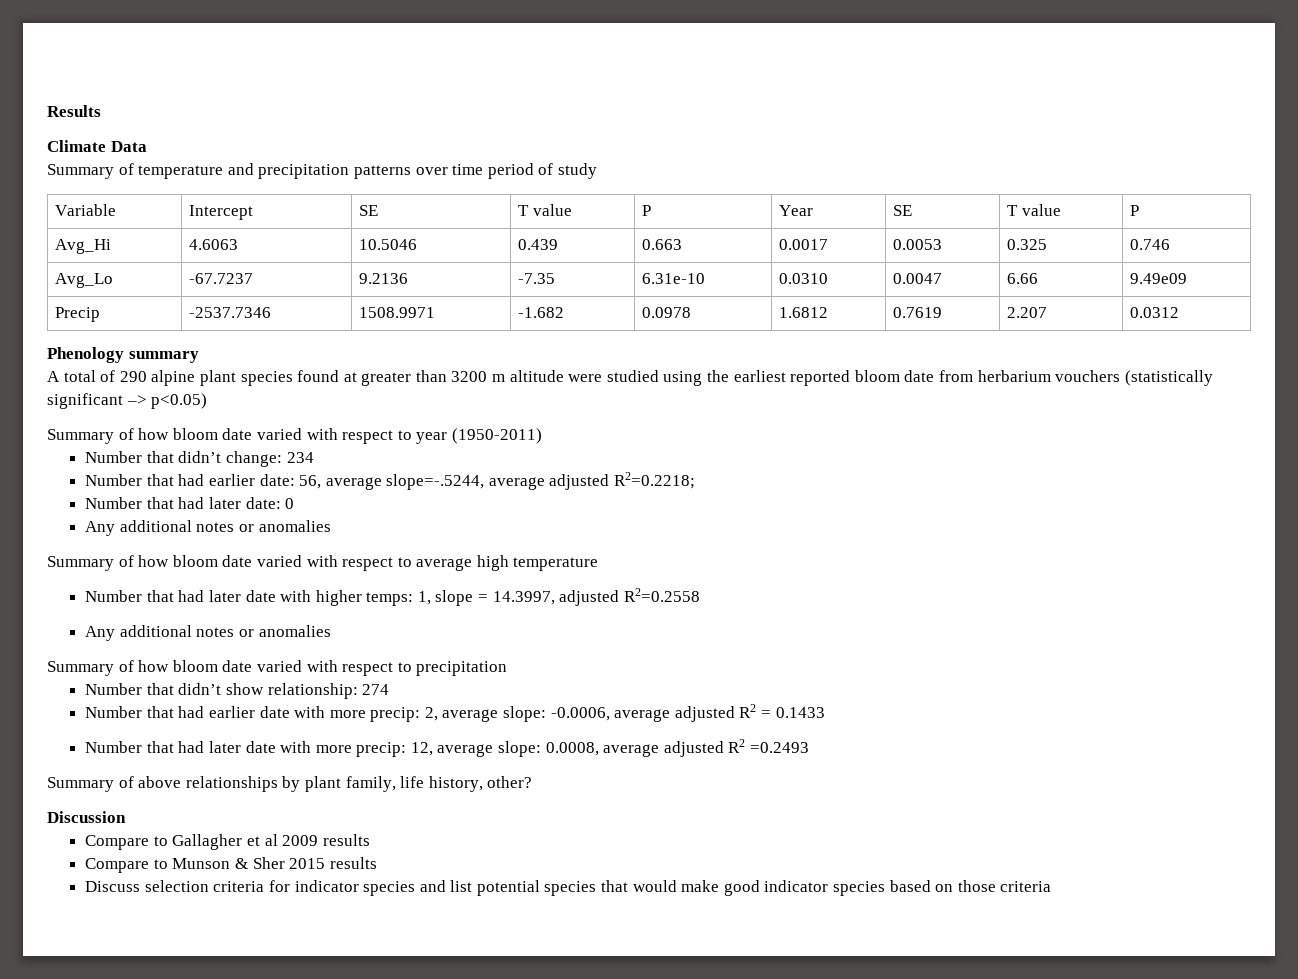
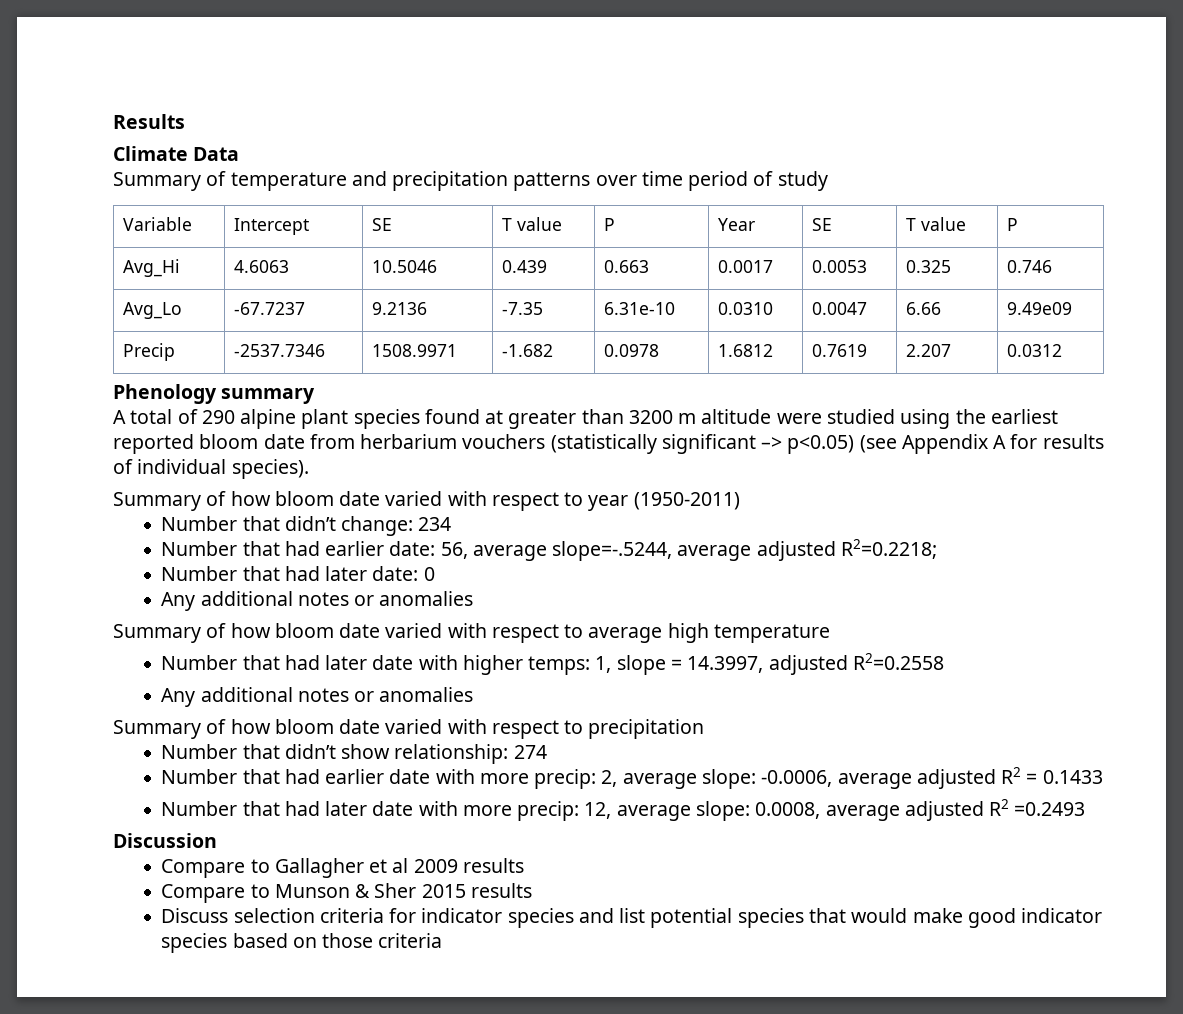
(208, 401) none -> [859,434,1104,454] [113,459,309,479] (see Appendix A for results of individual species).
[47,776,533,792] // Summary of above relationships by plant family, life history, other? -> (1086, 809) none

